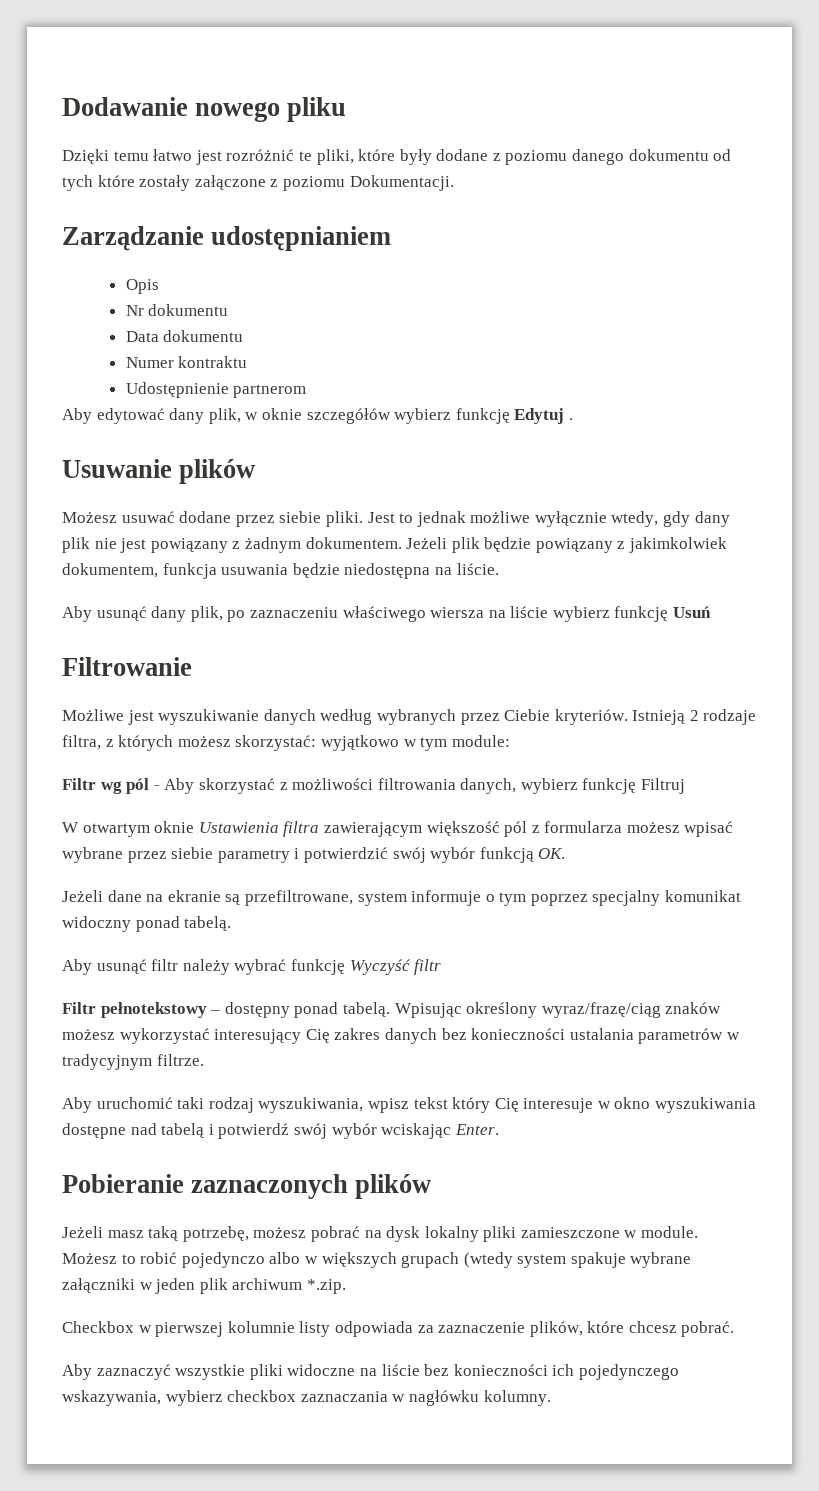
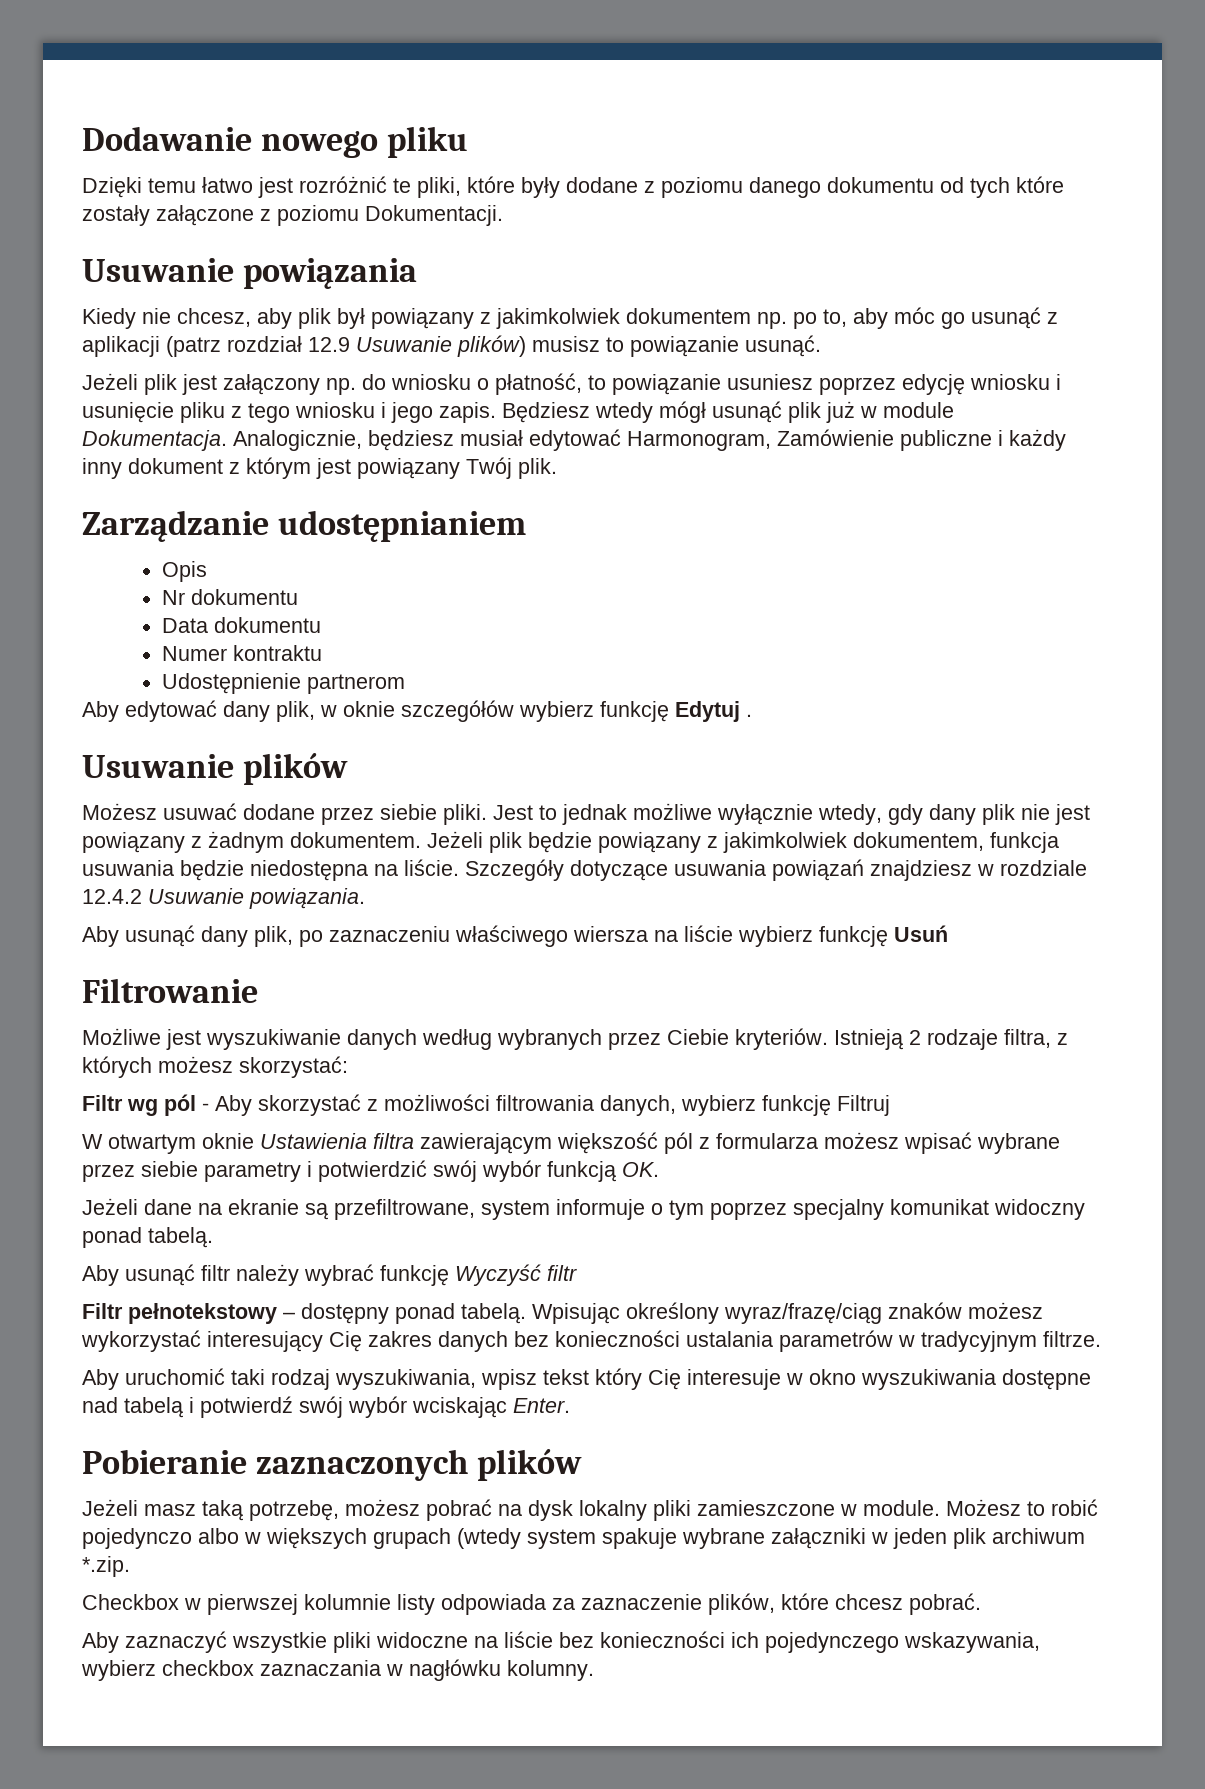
(454, 183) none -> [82,258,418,289] [82,307,1058,329] [82,335,821,357] [82,373,1061,395] [82,401,954,423] [82,429,1066,451] [82,457,557,479] // Usuwanie powiązania // Kiedy nie chcesz, aby plik był powiązany z jakimkolwiek dokumentem np. po to, aby móc go usunąć z aplikacji (patrz rozdział 12.9 Usuwanie plików) musisz to powiązanie usunąć. // Jeżeli plik jest załączony np. do wniosku o płatność, to powiązanie usuniesz poprzez edycję wniosku i usunięcie pliku z tego wniosku i jego zapis. Będziesz wtedy mógł usunąć plik już w module Dokumentacja. Analogicznie, będziesz musiał edytować Harmonogram, Zamówienie publiczne i każdy inny dokument z którym jest powiązany Twój plik.
(499, 569) none -> [465,859,1087,881] [82,888,365,909] Szczegóły dotyczące usuwania powiązań znajdziesz w rozdziale 12.4.2 Usuwanie powiązania.
[320,735,510,751] wyjątkowo w tym module: -> (348, 1067) none

